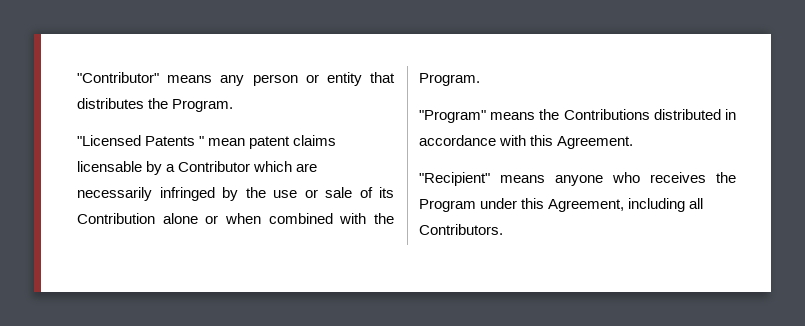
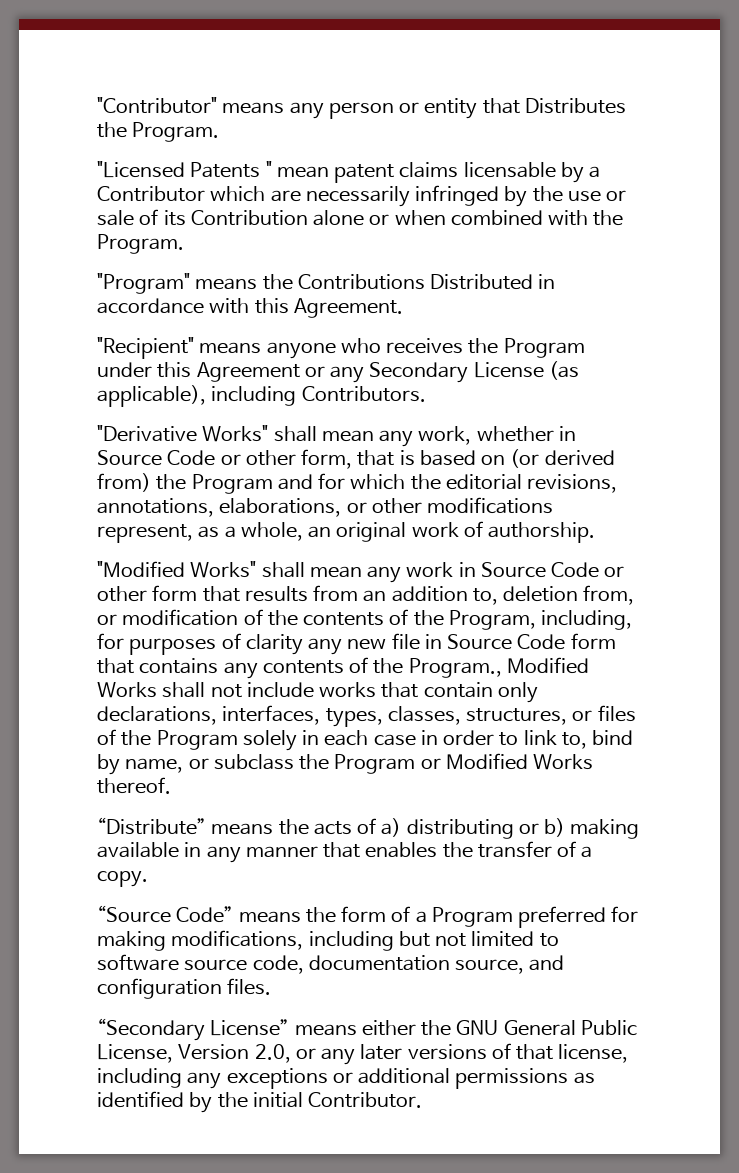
[77,98,144,109] distributes -> [524,98,626,114] Distributes
[653,109,721,120] distributed -> [430,274,534,290] Distributed
[548,198,704,212] [419,224,503,235] Agreement, including all Contributors. -> [196,361,579,383] [97,385,426,407] [97,425,576,447] [97,449,615,469] [97,473,618,494] [97,497,554,517] [97,521,596,543] [97,561,625,583] [97,585,635,605] [97,609,633,630] [97,633,616,655] [97,657,589,679] [97,682,538,703] [97,705,636,727] [97,729,634,751] [97,753,594,775] [97,777,171,794] [97,817,640,839] [97,841,593,863] [97,871,148,887] [97,905,639,928] [97,930,559,951] [97,954,565,974] [97,978,272,999] [97,1018,637,1041] [97,1043,629,1065] [97,1068,595,1089] [97,1091,423,1113] Agreement or any Secondary License (as applicable), including Contributors. // "Derivative Works" shall mean any work, whether in Source Code or other form, that is based on (or derived from) the Program and for which the editorial revisions, annotations, elaborations, or other modifications represent, as a whole, an original work of authorship. // "Modified Works" shall mean any work in Source Code or other form that results from an addition to, deletion from, or modification of the contents of the Program, including, for purposes of clarity any new file in Source Code form that contains any contents of the Program., Modified Works shall not include works that contain only declarations, interfaces, types, classes, structures, or files of the Program solely in each case in order to link to, bind by name, or subclass the Program or Modified Works thereof. // “Distribute” means the acts of a) distributing or b) making available in any manner that enables the transfer of a copy. // “Source Code” means the form of a Program preferred for making modifications, including but not limited to software source code, documentation source, and configuration files. // “Secondary License” means either the GNU General Public License, Version 2.0, or any later versions of that license, including any exceptions or additional permissions as identified by the initial Contributor.

